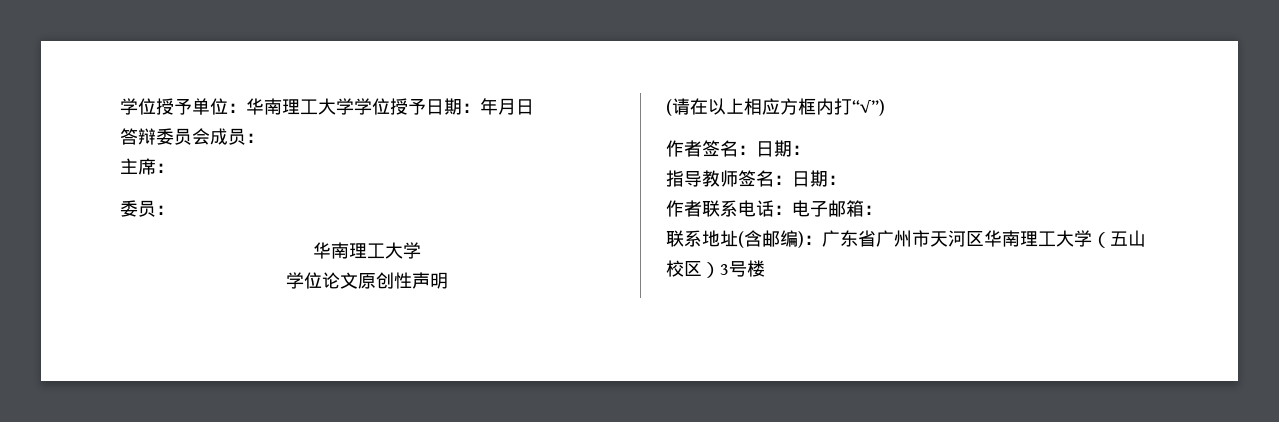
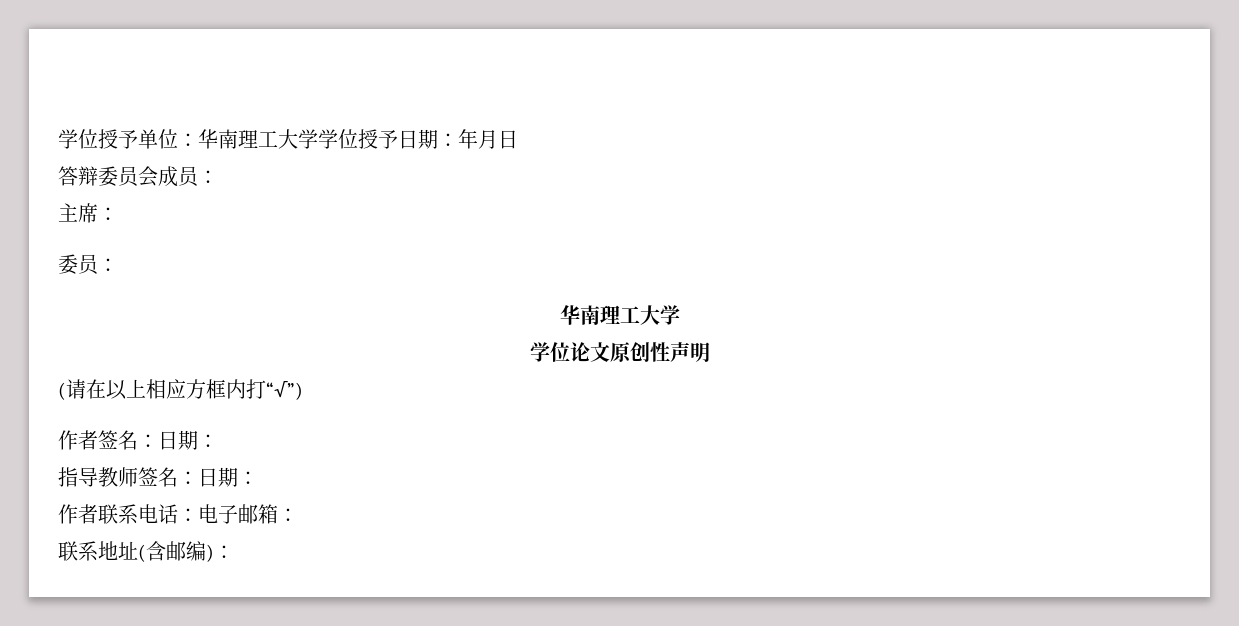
[822,230,1146,248] [666,260,765,278] 广东省广州市天河区华南理工大学（五山校区）3号楼 -> (234, 552) none

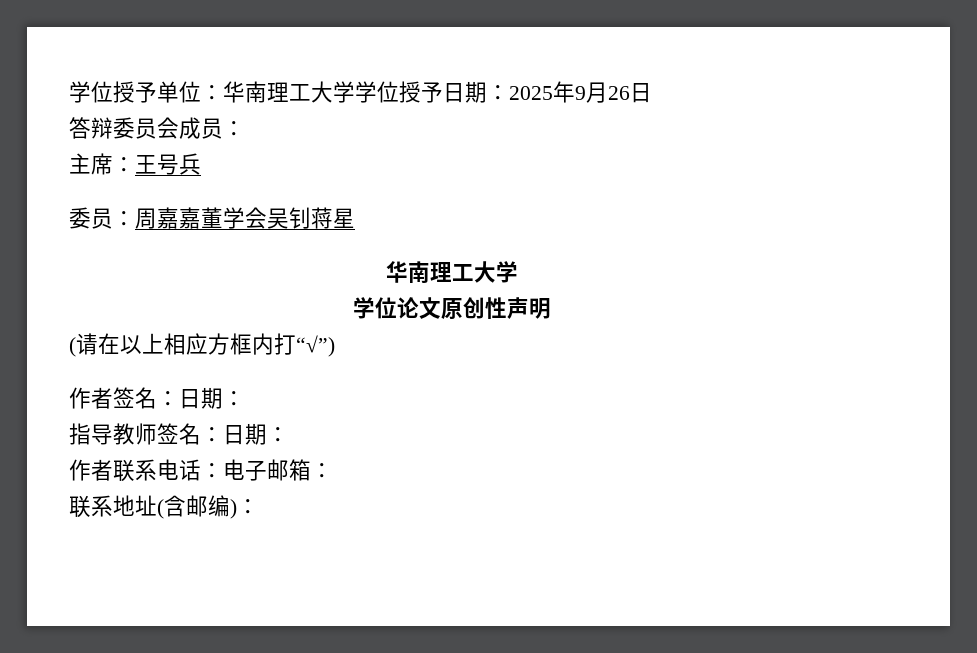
[458,129,498,149] 年月 -> [509,81,630,103] 2025年9月26
(118, 214) none -> [135,153,201,175] 王号兵
(118, 265) none -> [135,207,355,229] 周嘉嘉董学会吴钊蒋星

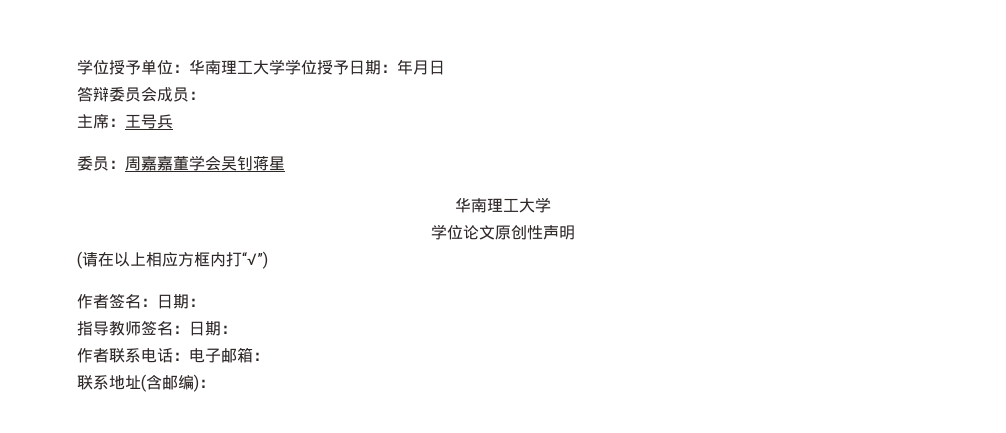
[509,81,630,103] 2025年9月26 -> [397,59,429,75] 年月

